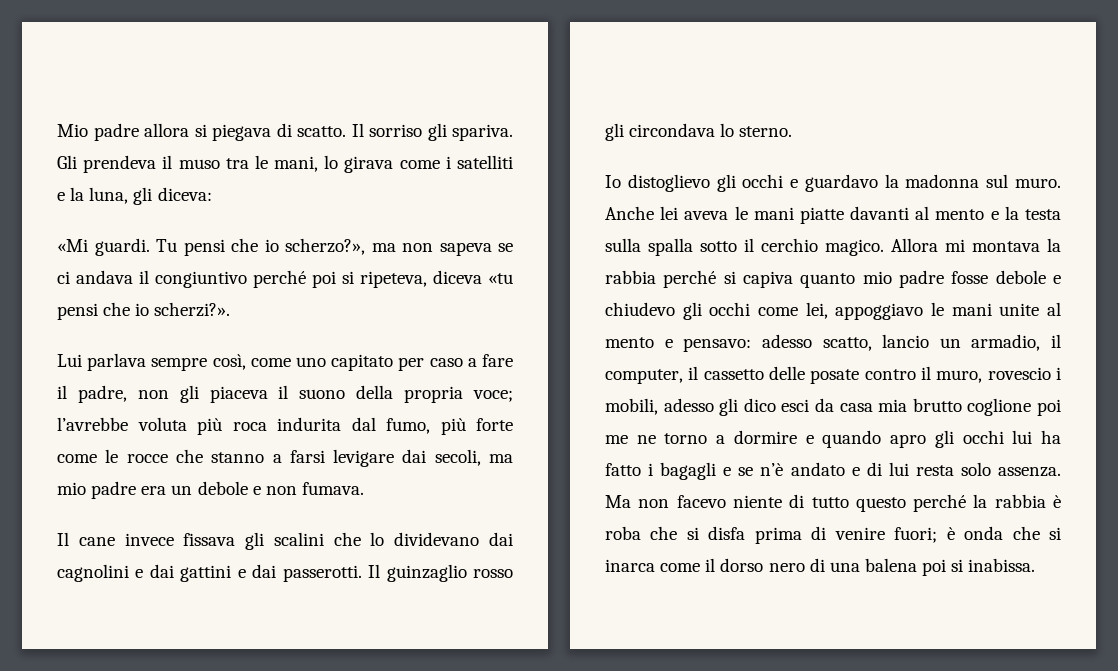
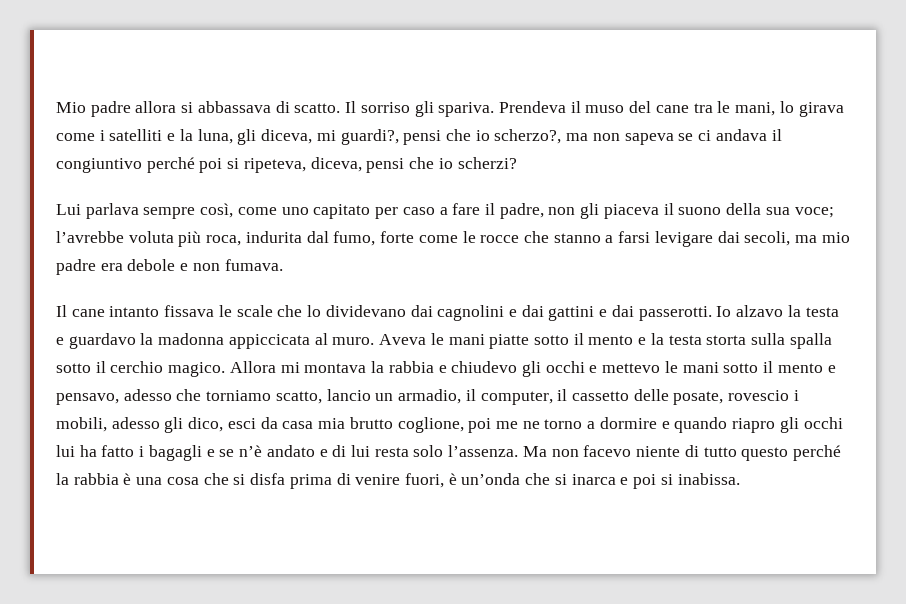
[212,124,271,141] piegava -> [197,101,271,113] abbassava
[57,155,220,173] Gli prendeva il muso -> [498,101,689,113] Prendeva il muso del cane
[157,187,212,201] [57,238,365,256] diceva: // «Mi guardi. Tu pensi che io scherzo?», -> [261,129,562,145] diceva, mi guardi?, pensi che io scherzo?,
[433,270,513,284] [57,302,231,320] diceva «tu pensi che io scherzi?». -> [310,157,517,173] diceva, pensi che io scherzi?
[404,386,464,403] propria -> [765,207,790,215] sua
[232,422,267,431] roca -> [206,235,242,246] roca,
[440,418,466,435] più -> (376, 238) none
[171,485,193,495] un -> (123, 267) none
[124,532,324,550] invece fissava gli scalini -> [109,305,273,317] intanto fissava le scale
[368,564,513,582] [605,123,793,141] [605,174,1061,192] [605,206,729,220] Il guinzaglio rosso gli circondava lo sterno. // Io distoglievo gli occhi e guardavo la madonna sul muro. Anche lei aveva -> [716,305,839,317] [56,333,427,349] Io alzavo la testa e guardavo la madonna appiccicata al muro. Aveva
[850,206,930,220] davanti al -> [533,333,584,345] sotto il
(1061, 214) none -> [706,335,747,345] storta
[663,270,1061,288] [605,302,1061,320] [605,334,812,352] perché si capiva quanto mio padre fosse debole e chiudevo gli occhi come lei, appoggiavo le mani unite al mento e pensavo: adesso -> [438,361,836,377] [56,389,272,405] e chiudevo gli occhi e mettevo le mani sotto il mento e pensavo, adesso che torniamo
[810,366,983,384] posate contro il muro, -> [673,391,724,405] posate,
[743,398,776,412] dico -> [188,417,224,432] dico,
[967,398,1032,416] coglione -> [397,417,464,433] coglione,
[890,434,927,448] apro -> [732,418,776,433] riapro
[998,467,1061,477] assenza. -> [448,445,519,457] l’assenza.
[605,526,641,540] roba -> [136,477,199,485] una cosa
[894,526,1061,543] [605,558,917,572] fuori; è onda che si inarca come il dorso nero di una balena -> [404,473,629,488] fuori, è un’onda che si inarca e

